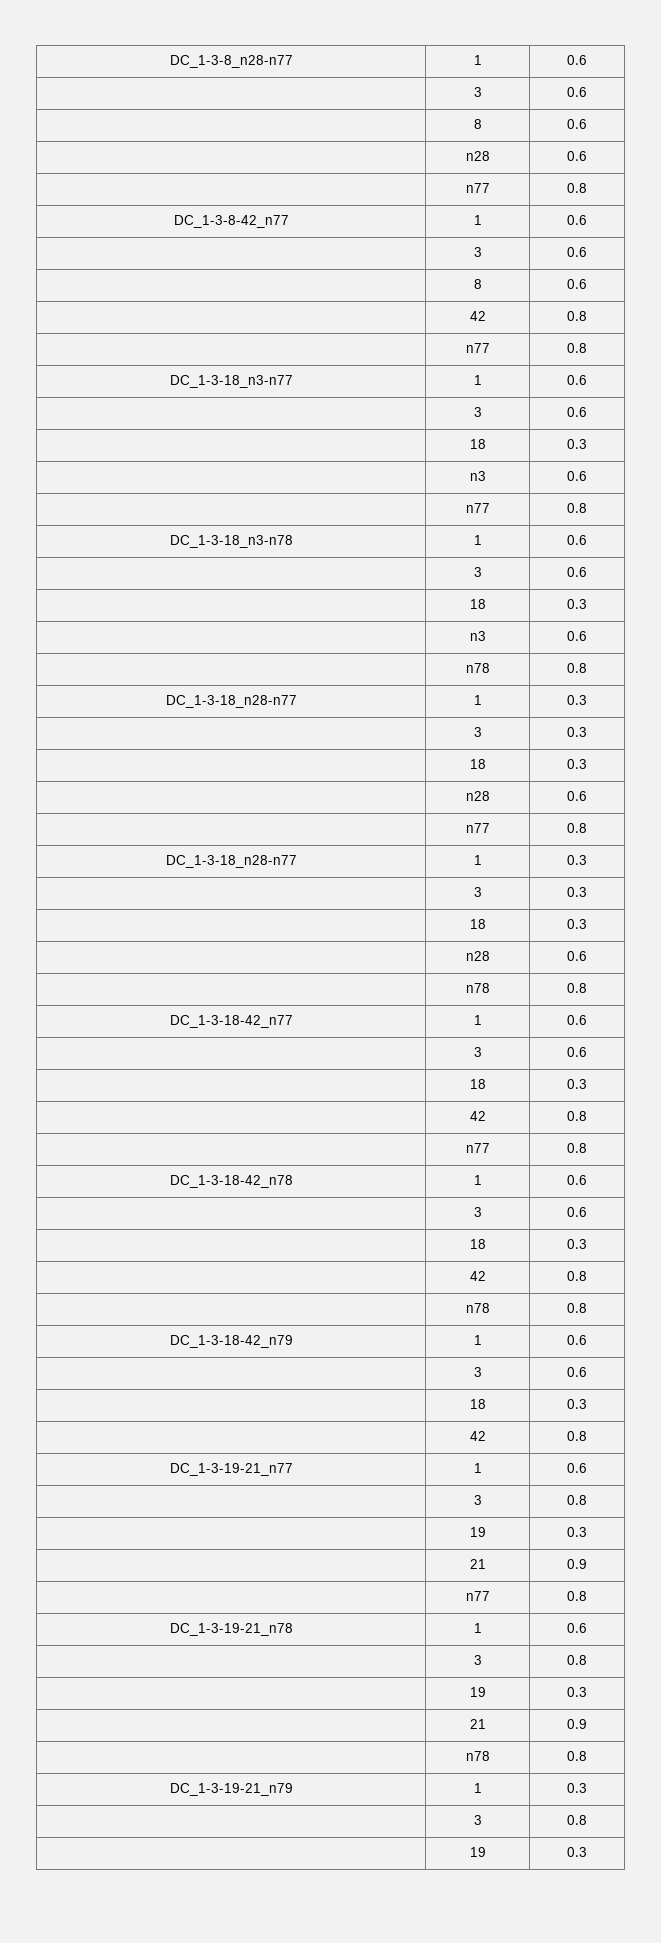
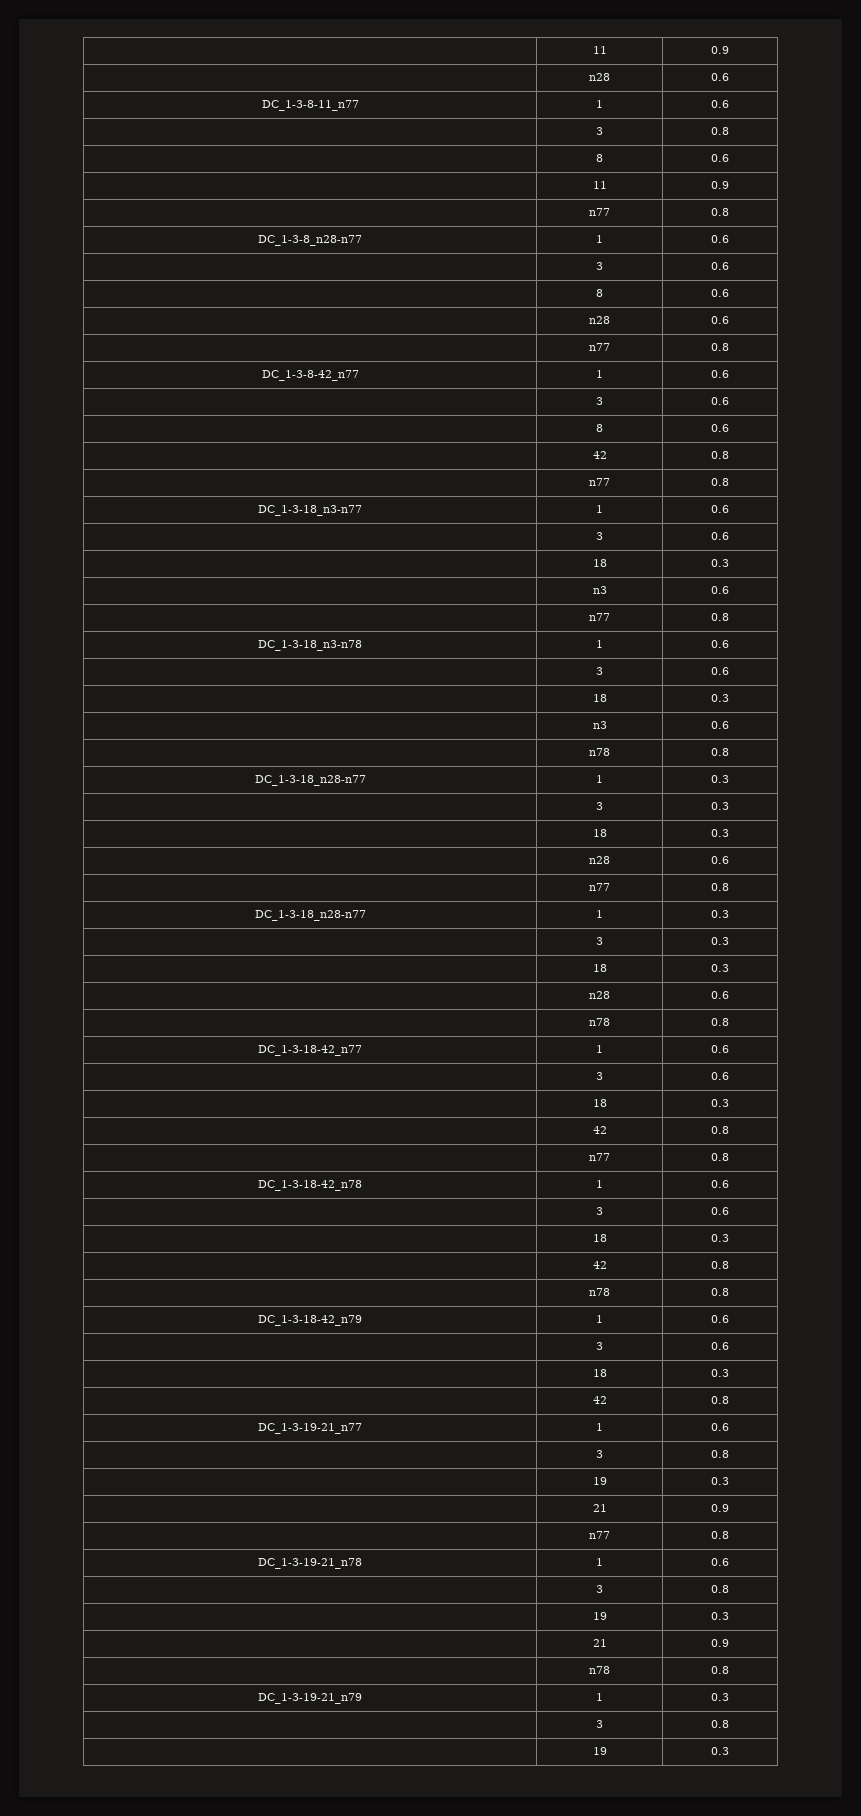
(169, 61) none -> [592,46,607,54] [711,46,729,54] [589,73,610,81] [711,73,729,81] [261,100,359,111] [596,100,603,108] [711,100,729,108] [596,127,603,135] [711,127,729,135] [596,154,603,162] [711,154,729,162] [592,181,607,189] [711,181,729,189] [589,208,610,216] [711,208,729,216] | 11 | 0.9 // | n28 | 0.6 // DC_1-3-8-11_n77 | 1 | 0.6 // | 3 | 0.8 // | 8 | 0.6 // | 11 | 0.9 // | n77 | 0.8 //

